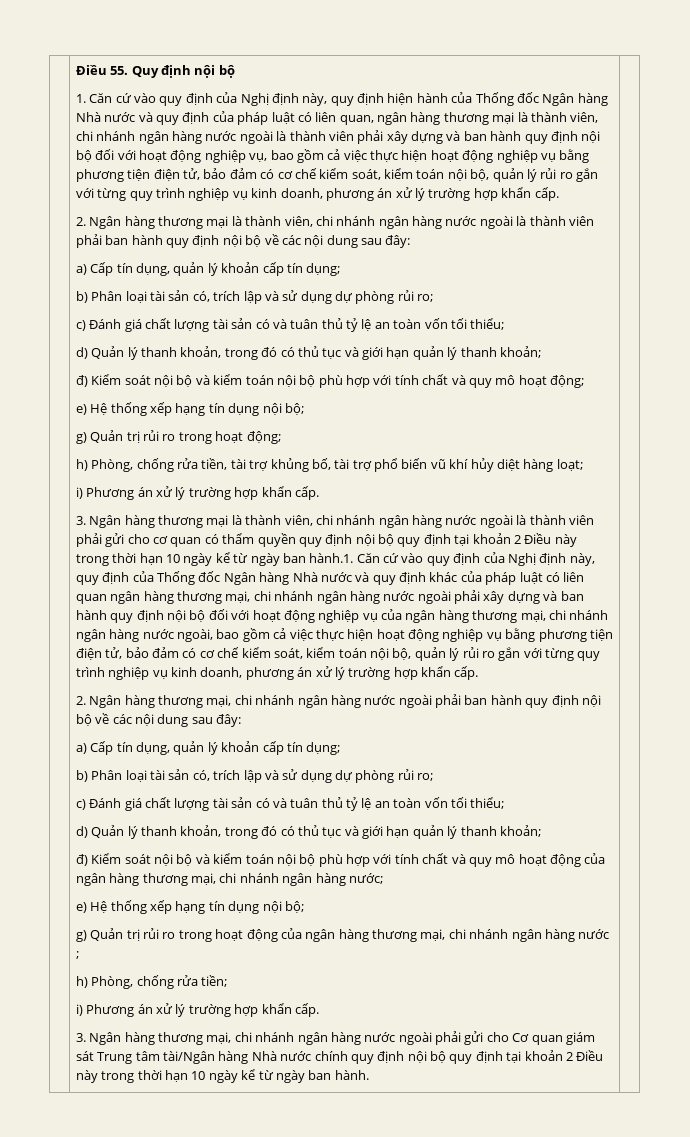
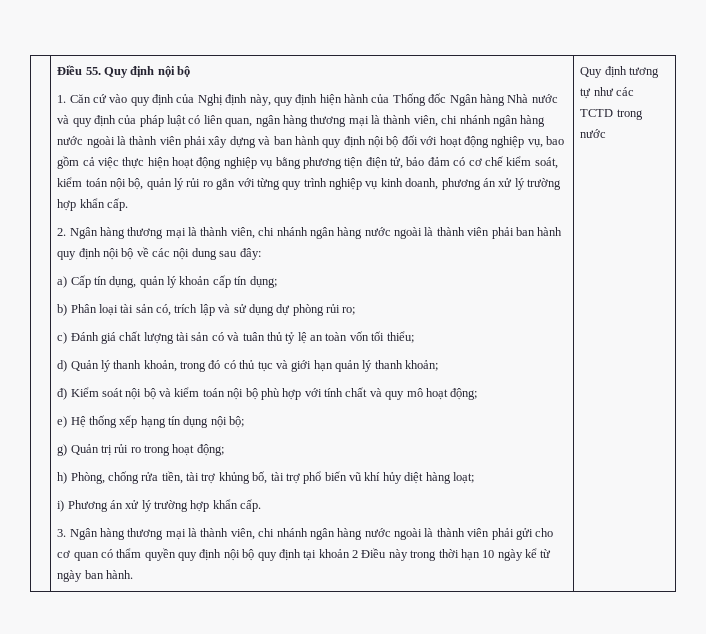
[309,552,595,566] [75,571,585,585] [75,590,584,604] [75,609,609,623] [75,628,613,642] [75,647,601,661] [75,666,479,680] [75,694,601,708] [75,713,242,727] [75,741,341,755] [75,769,434,783] [75,797,505,811] [75,825,541,839] [75,853,606,867] [75,873,383,886] [75,900,304,914] [75,928,610,942] [75,951,79,959] [75,975,228,989] [75,1003,319,1017] [75,1031,595,1045] [75,1050,604,1064] [75,1069,369,1083] hành.1. Căn cứ vào quy định của Nghị định này, quy định của Thống đốc Ngân hàng Nhà nước và quy định khác của pháp luật có liên quan ngân hàng thương mại, chi nhánh ngân hàng nước ngoài phải xây dựng và ban hành quy định nội bộ đối với hoạt động nghiệp vụ của ngân hàng thương mại, chi nhánh ngân hàng nước ngoài, bao gồm cả việc thực hiện hoạt động nghiệp vụ bằng phương tiện điện tử, bảo đảm có cơ chế kiểm soát, kiểm toán nội bộ, quản lý rủi ro gắn với từng quy trình nghiệp vụ kinh doanh, phương án xử lý trường hợp khẩn cấp. // 2. Ngân hàng thương mại, chi nhánh ngân hàng nước ngoài phải ban hành quy định nội bộ về các nội dung sau đây: // a) Cấp tín dụng, quản lý khoản cấp tín dụng; // b) Phân loại tài sản có, trích lập và sử dụng dự phòng rủi ro; // c) Đánh giá chất lượng tài sản có và tuân thủ tỷ lệ an toàn vốn tối thiểu; // d) Quản lý thanh khoản, trong đó có thủ tục và giới hạn quản lý thanh khoản; // đ) Kiểm soát nội bộ và kiểm toán nội bộ phù hợp với tính chất và quy mô hoạt động của ngân hàng thương mại, chi nhánh ngân hàng nước; // e) Hệ thống xếp hạng tín dụng nội bộ; // g) Quản trị rủi ro trong hoạt động của ngân hàng thương mại, chi nhánh ngân hàng nước ; // h) Phòng, chống rửa tiền; // i) Phương án xử lý trường hợp khẩn cấp. // 3. Ngân hàng thương mại, chi nhánh ngân hàng nước ngoài phải gửi cho Cơ quan giám sát Trung tâm tài/Ngân hàng Nhà nước chính quy định nội bộ quy định tại khoản 2 Điều này trong thời hạn 10 ngày kể từ ngày ban hành. | -> [105,570,133,579] [580,66,659,78] [580,87,634,99] [580,109,643,120] [580,129,607,138] hành. | Quy định tương tự như các TCTD trong nước

